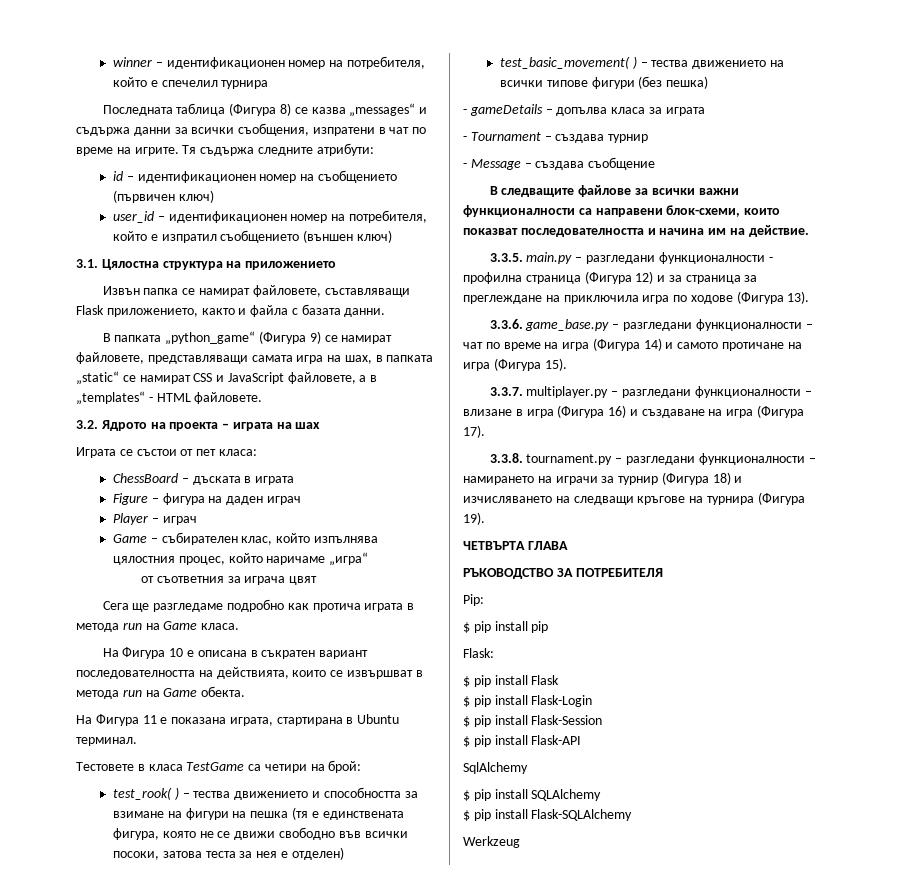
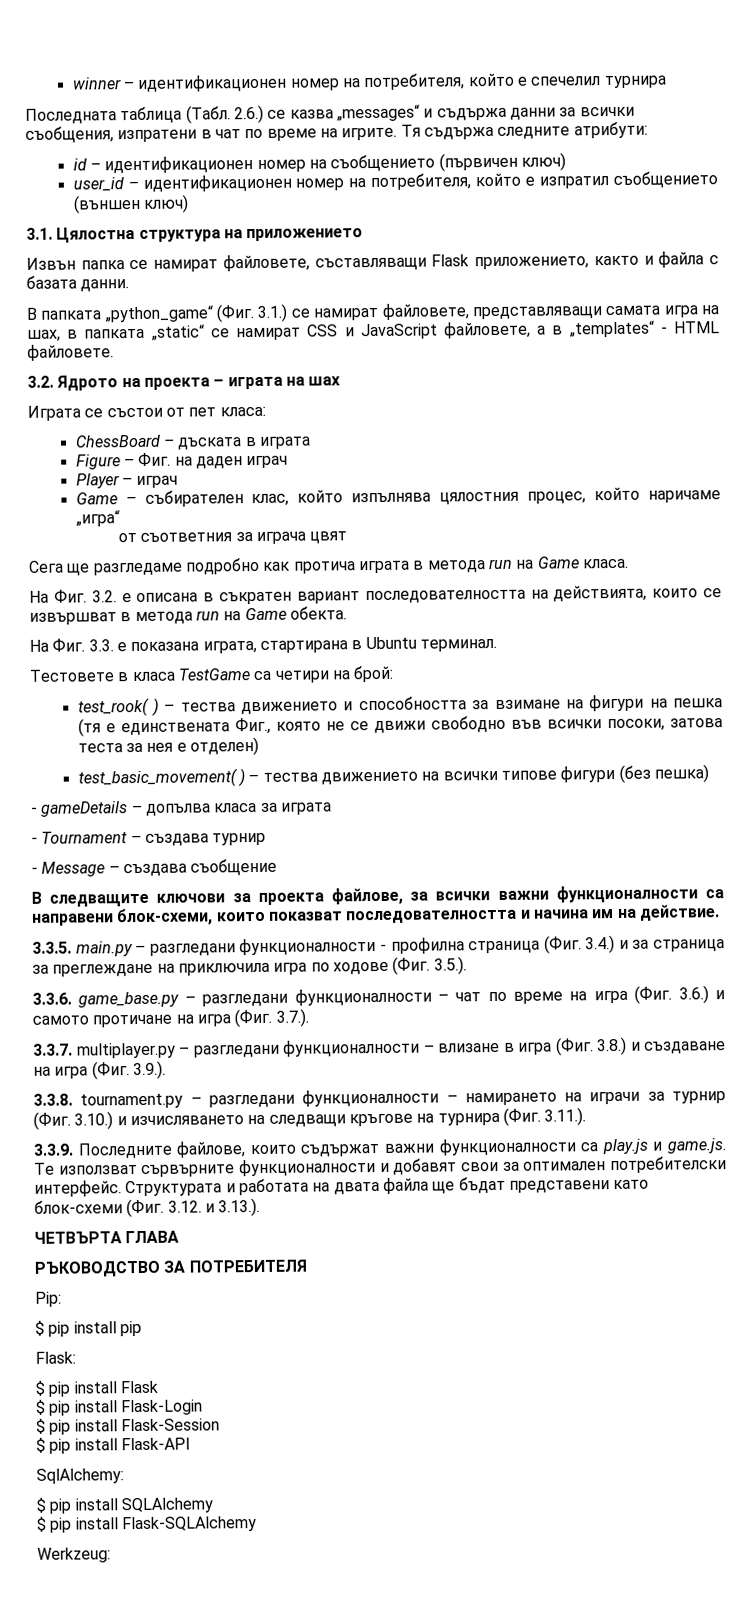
[229,103,292,116] (Фигура 8) -> [185,104,264,124] (Табл. 2.6.)
[259,331,321,344] (Фигура 9) -> [216,303,289,323] (Фиг. 3.1.)
[162,493,205,505] фигура -> [138,452,172,466] Фиг.
[122,647,184,659] Фигура 10 -> [53,589,117,603] Фиг. 3.2.
[95,714,157,726] Фигура 11 -> [52,638,114,652] Фиг. 3.3.
[113,828,160,840] фигура, -> [234,717,271,735] Фиг.,
[578,185,632,197] файлове -> [156,887,404,906] ключови за проекта файлове,
[584,271,654,284] (Фигура 12) -> [543,935,616,954] (Фиг. 3.4.)
[736,291,810,304] (Фигура 13). -> [392,956,467,975] (Фиг. 3.5.).
[592,338,662,351] (Фигура 14) -> [634,985,709,1004] (Фиг. 3.6.)
[493,358,567,371] (Фигура 15). -> [234,1008,309,1028] (Фиг. 3.7.).
[557,405,627,418] (Фигура 16) -> [555,1036,627,1056] (Фиг. 3.8.)
[757,405,805,418] [463,425,485,438] (Фигура 17). -> [91,1060,166,1080] (Фиг. 3.9.).
[661,472,731,485] (Фигура 18) -> [33,1111,114,1130] (Фиг. 3.10.)
[757,492,805,505] [463,512,485,525] (Фигура 19). -> [502,1107,587,1126] [33,1138,727,1159] [34,1156,728,1177] [34,1176,650,1197] [34,1197,261,1218] (Фиг. 3.11.). // 3.3.9. Последните файлове, които съдържат важни функционалности са play.js и game.js. Те използват сървърните функционалности и добавят свои за оптимален потребителски интерфейс. Структурата и работата на двата файла ще бъдат представени като блок-схеми (Фиг. 3.12. и 3.13.).
[463,762,528,774] SqlAlchemy -> [36,1468,124,1484] SqlAlchemy:
[463,836,520,848] Werkzeug -> [37,1547,111,1563] Werkzeug:

